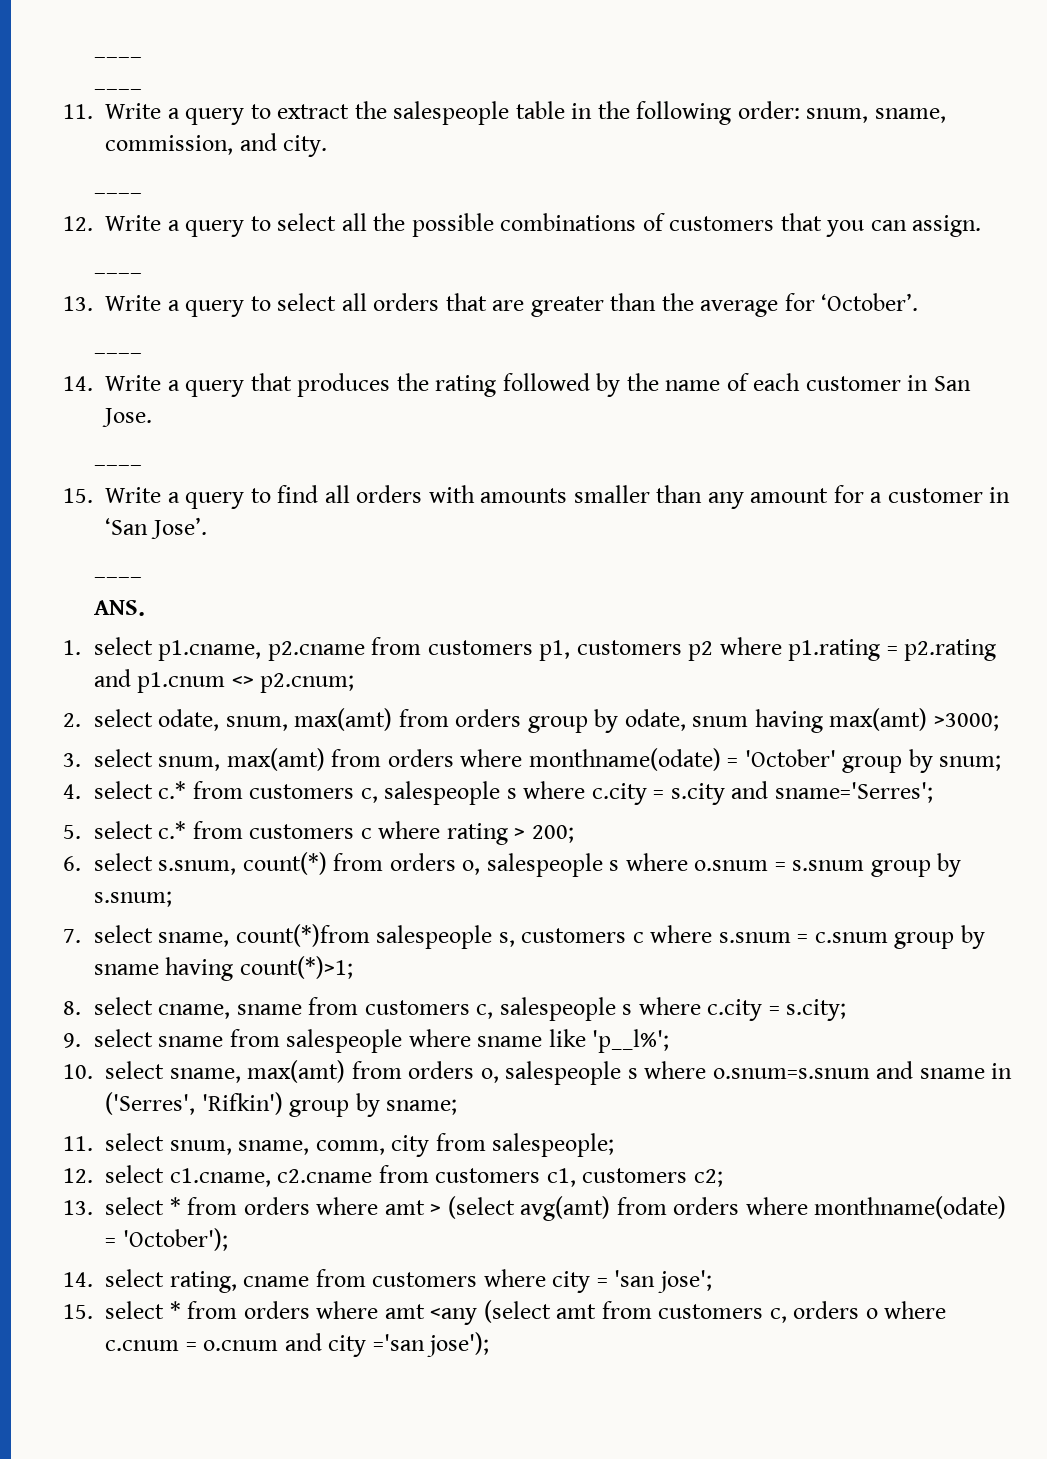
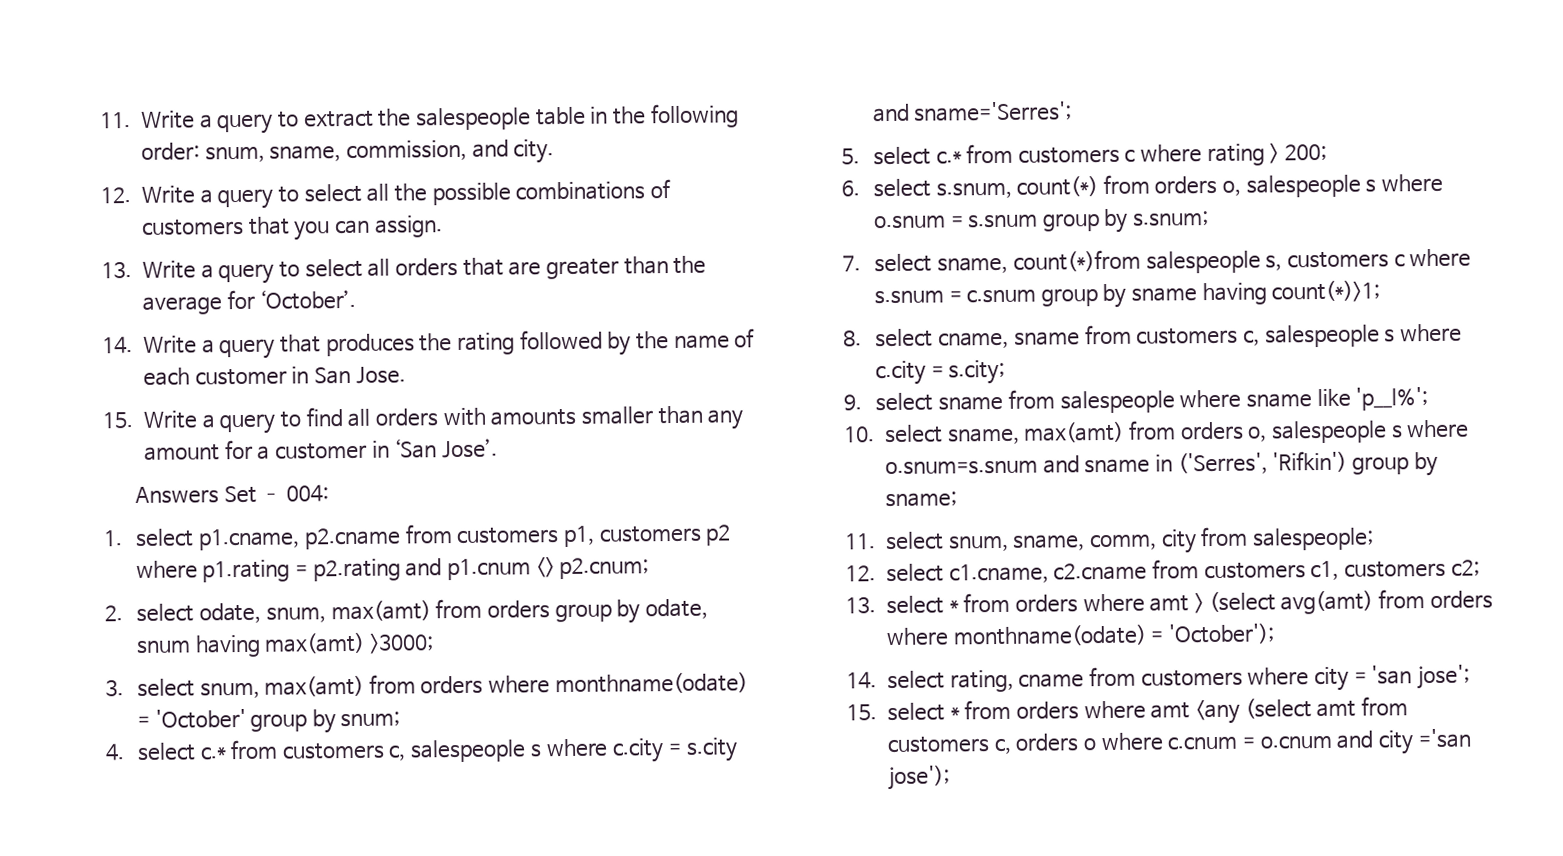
[93,55,142,58] [93,87,142,90] ____ // ____ // -> (100, 120) none
[93,191,142,194] // ____ -> (555, 151) none
[93,271,142,274] // ____ -> (443, 226) none
[93,351,142,354] // ____ -> (357, 299) none
[93,463,142,466] // ____ -> (406, 375) none
[93,575,142,578] [93,600,145,616] ____ // ANS. -> [134,484,329,504] Answers Set – 004:

